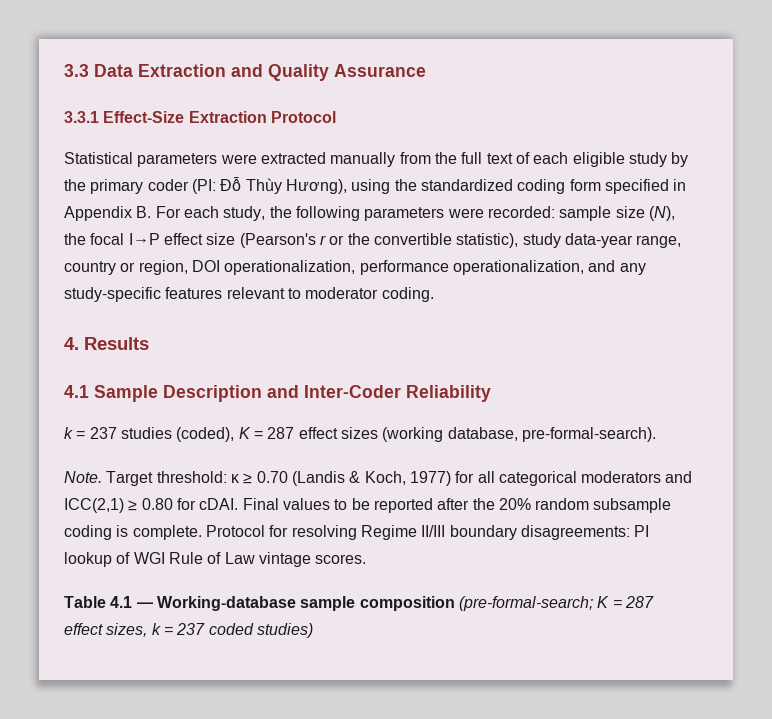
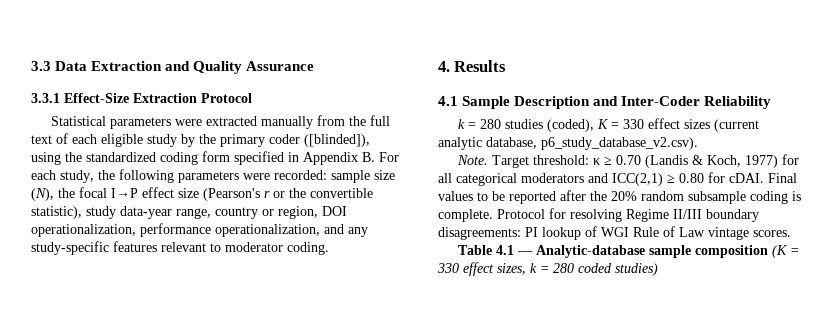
[191,177,347,194] (PI: Đỗ Thùy Hương), -> [304,134,370,147] ([blinded]),
[89,427,117,439] 237 -> [480,119,502,129] 280
[267,427,295,439] 287 -> [623,119,645,129] 330
[382,427,656,442] (working database, pre-formal-search). -> [714,119,760,132] [438,137,698,150] (current analytic database, p6_study_database_v2.csv).
[156,596,296,611] Working-database -> [536,245,646,258] Analytic-database
[458,596,654,611] (pre-formal-search; K = 287 -> [772,245,800,258] [437,263,459,273] (K = 330
[176,623,206,635] 237 -> [553,263,574,273] 280

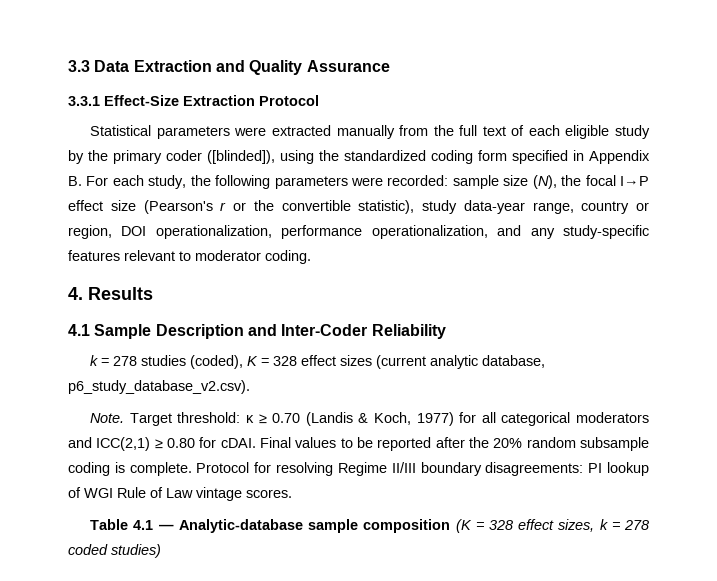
[480,119,502,129] 280 -> [113,356,138,366] 278
[623,119,645,129] 330 -> [273,356,298,366] 328
[437,263,459,273] 330 -> [488,520,513,530] 328
[553,263,574,273] 280 -> [623,520,649,530] 278

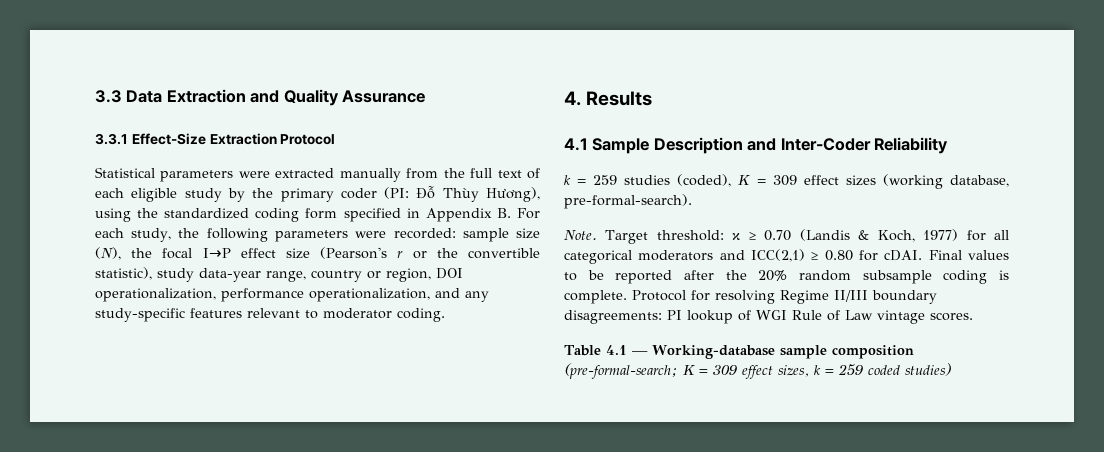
[207,150,275,164] ([blinded]), -> [384,186,541,202] (PI: Đỗ Thùy Hương),
[113,356,138,366] 278 -> [593,175,618,185] 259
[273,356,298,366] 328 -> [772,175,797,186] 309
[376,355,546,369] [68,380,250,394] (current analytic database, p6_study_database_v2.csv). -> [882,174,1009,189] [564,194,692,209] (working database, pre-formal-search).
[178,519,303,533] Analytic-database -> [651,345,775,359] Working-database
[455,519,513,533] (K = 328 -> [564,363,737,379] (pre-formal-search; K = 309
[623,520,649,530] 278 -> [838,364,863,376] 259

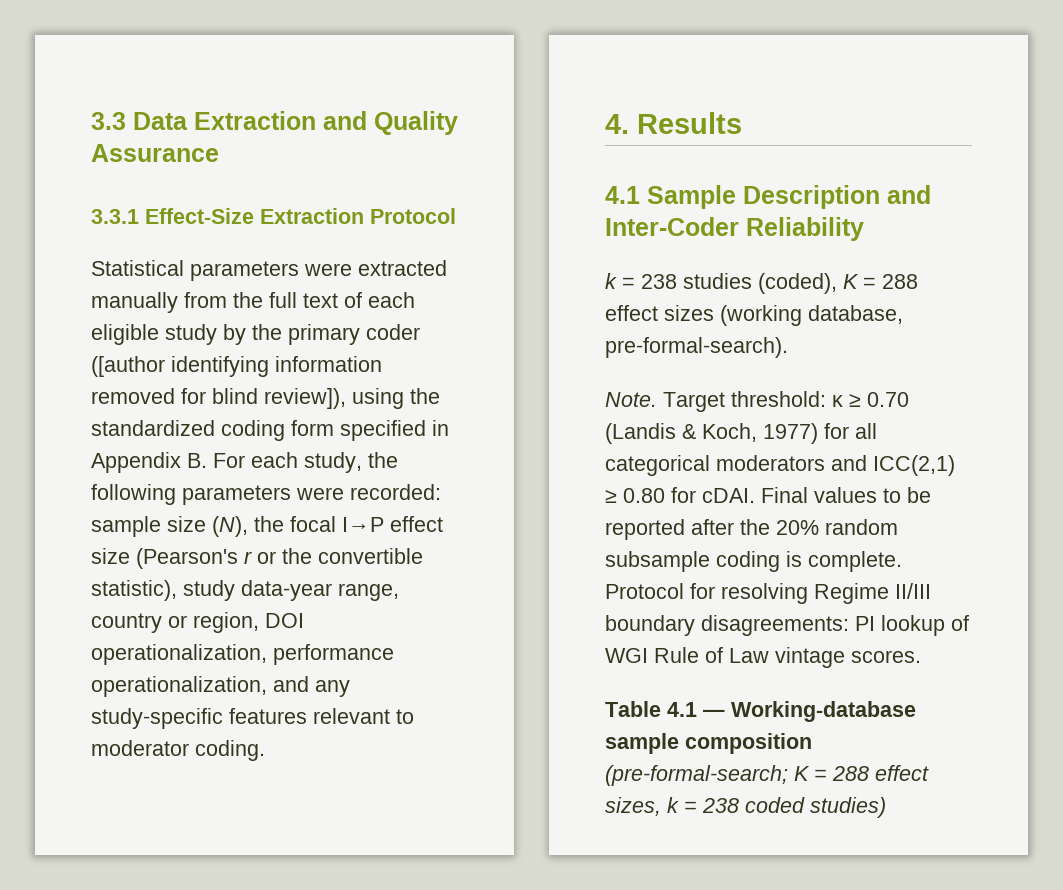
[384,186,541,202] (PI: Đỗ Thùy Hương), -> [91,356,382,377] [91,388,346,409] ([author identifying information removed for blind review]),
[593,175,618,185] 259 -> [641,274,677,289] 238
[772,175,797,186] 309 -> [882,274,918,289] 288
[713,365,737,375] 309 -> [832,766,869,781] 288
[838,364,863,376] 259 -> [702,798,739,813] 238

